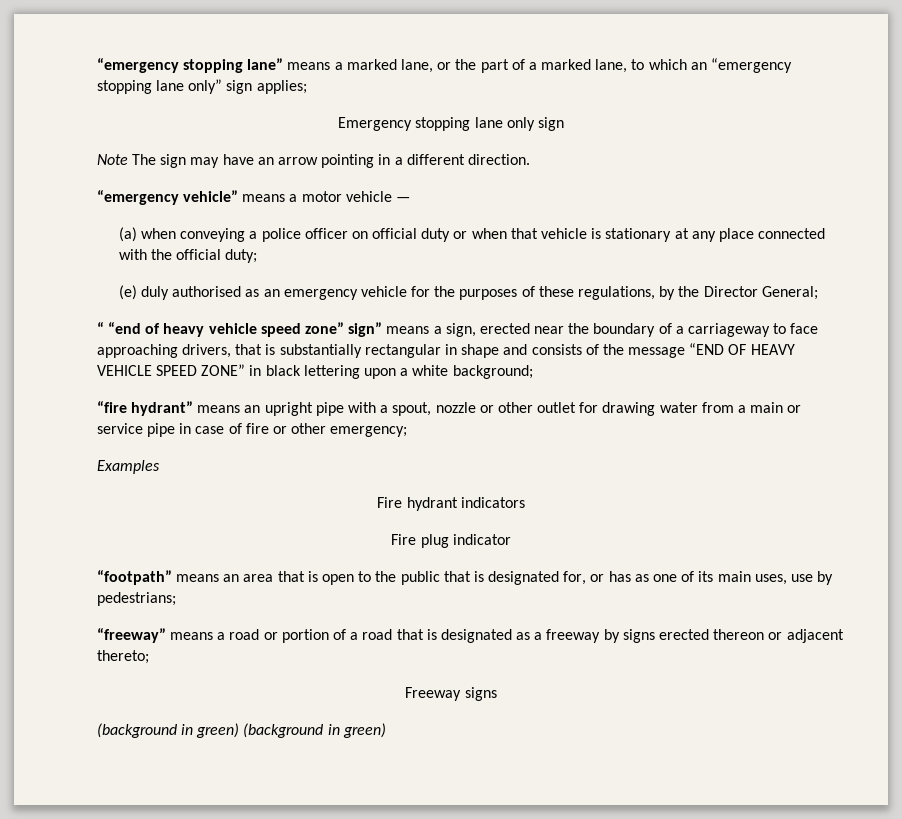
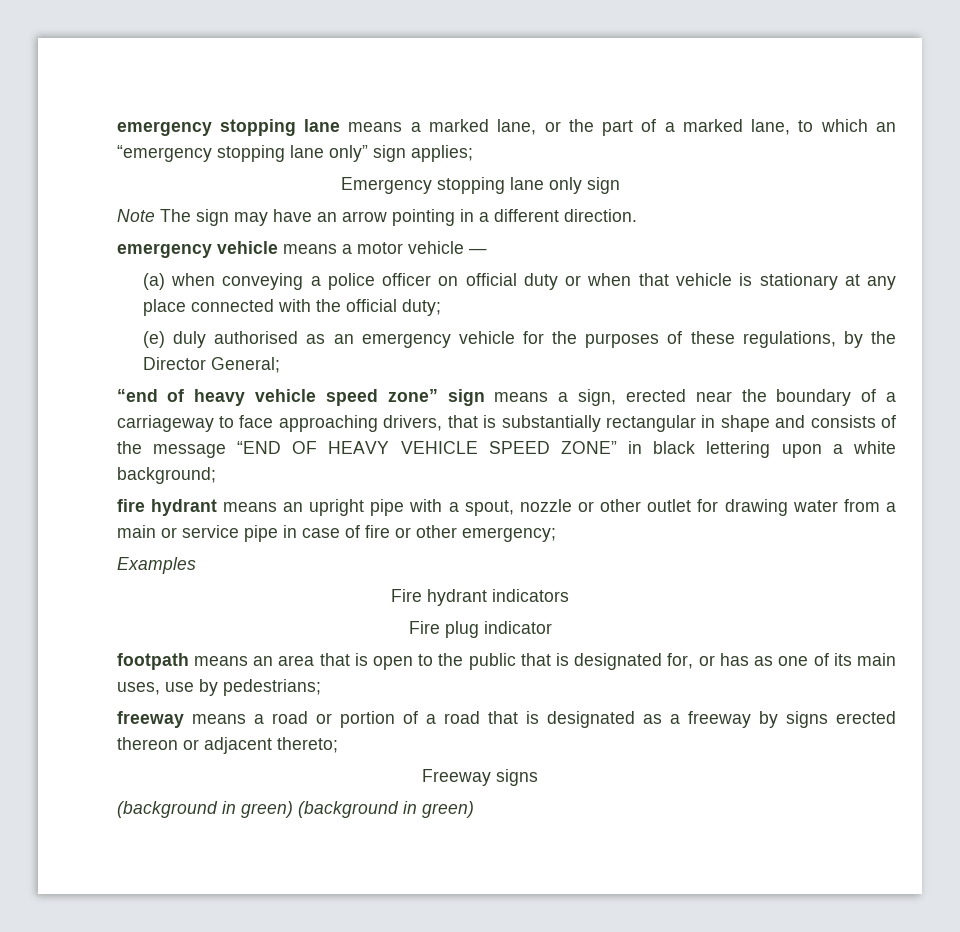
[96,58,284,73] “emergency stopping lane” -> [116,119,341,136] emergency stopping lane
[96,190,239,205] “emergency vehicle” -> [116,241,278,258] emergency vehicle
[96,322,104,334] “ -> (280, 365) none
[348,322,383,337] sign” -> [447,389,485,406] sign
[96,401,194,416] “fire hydrant” -> [116,499,217,516] fire hydrant
[96,570,172,585] “footpath” -> [116,653,189,670] footpath
[96,628,166,643] “freeway” -> [116,711,184,728] freeway

